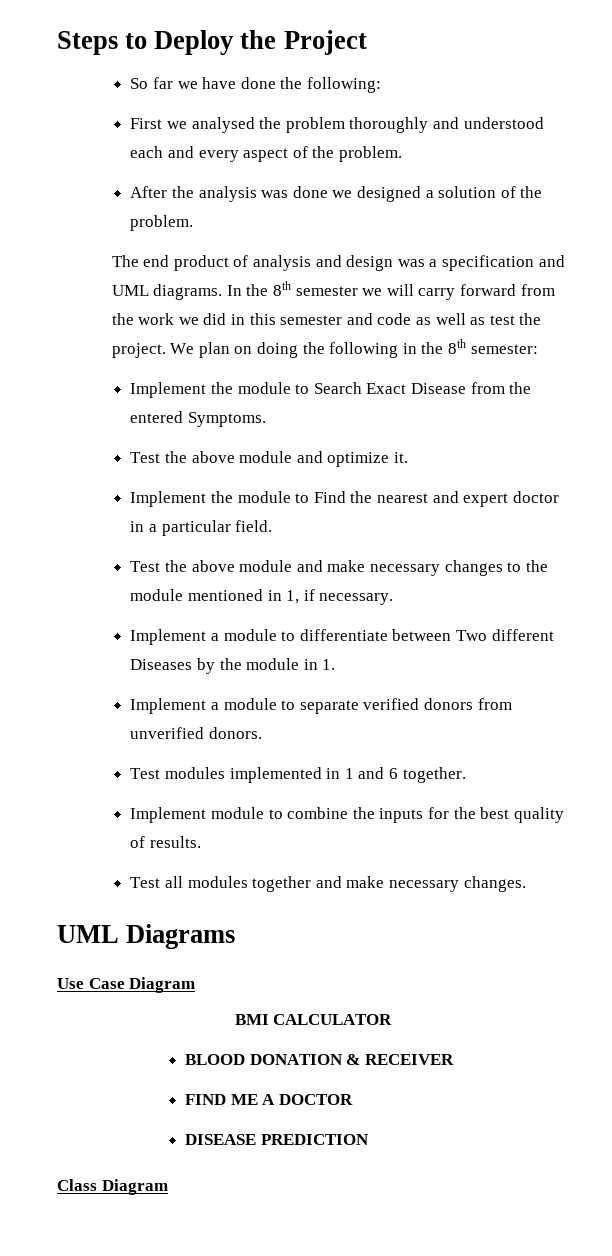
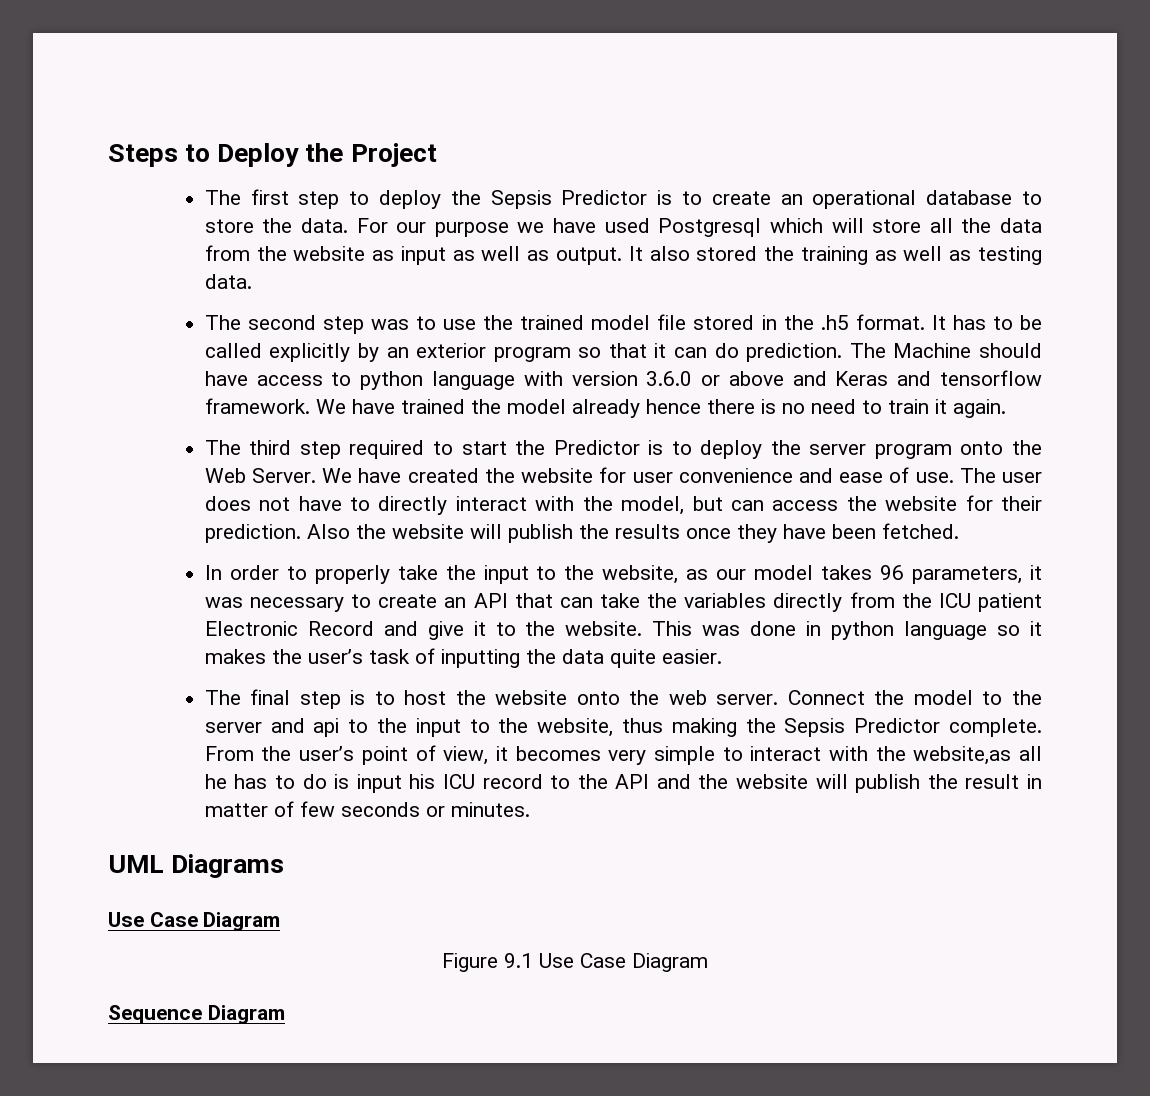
[130,77,381,93] [130,117,544,133] [130,146,402,162] [130,186,543,202] [130,215,194,231] [111,255,565,271] [111,281,555,300] [111,313,542,325] [111,339,538,358] [130,382,532,398] [130,411,266,427] [130,451,408,467] [130,491,559,507] [130,520,273,536] [130,560,548,576] [130,589,394,605] [130,629,554,645] [130,658,336,674] [130,698,512,714] [130,727,262,739] [130,767,466,783] [130,807,564,823] [130,836,201,848] [130,876,526,892] So far we have done the following: // First we analysed the problem thoroughly and understood each and every aspect of the problem. // After the analysis was done we designed a solution of the problem. // The end product of analysis and design was a specification and UML diagrams. In the 8th semester we will carry forward from the work we did in this semester and code as well as test the project. We plan on doing the following in the 8th semester: // Implement the module to Search Exact Disease from the entered Symptoms. // Test the above module and optimize it. // Implement the module to Find the nearest and expert doctor in a particular field. // Test the above module and make necessary changes to the module mentioned in 1, if necessary. // Implement a module to differentiate between Two different Diseases by the module in 1. // Implement a module to separate verified donors from unverified donors. // Test modules implemented in 1 and 6 together. // Implement module to combine the inputs for the best quality of results. // Test all modules together and make necessary changes. -> [204,189,1043,209] [204,218,1043,237] [204,245,1042,265] [204,274,252,289] [204,314,1042,334] [204,343,1042,362] [204,370,1043,390] [204,398,1006,418] [204,440,1042,459] [204,467,1042,483] [204,495,1042,515] [204,523,959,543] [204,565,1042,584] [204,592,1043,612] [204,621,1042,640] [204,648,722,668] [204,689,1042,709] [204,718,1043,737] [204,745,1042,765] [204,774,1042,793] [204,801,530,817] The first step to deploy the Sepsis Predictor is to create an operational database to store the data. For our purpose we have used Postgresql which will store all the data from the website as input as well as output. It also stored the training as well as testing data. // The second step was to use the trained model file stored in the .h5 format. It has to be called explicitly by an exterior program so that it can do prediction. The Machine should have access to python language with version 3.6.0 or above and Keras and tensorflow framework. We have trained the model already hence there is no need to train it again. // The third step required to start the Predictor is to deploy the server program onto the Web Server. We have created the website for user convenience and ease of use. The user does not have to directly interact with the model, but can access the website for their prediction. Also the website will publish the results once they have been fetched. // In order to properly take the input to the website, as our model takes 96 parameters, it was necessary to create an API that can take the variables directly from the ICU patient Electronic Record and give it to the website. This was done in python language so it makes the user’s task of inputting the data quite easier. // The final step is to host the website onto the web server. Connect the model to the server and api to the input to the website, thus making the Sepsis Predictor complete. From the user’s point of view, it becomes very simple to interact with the website,as all he has to do is input his ICU record to the API and the website will publish the result in matter of few seconds or minutes.
[234,1014,393,1025] [185,1054,454,1065] [185,1094,353,1105] [185,1134,369,1145] [57,1179,97,1191] BMI CALCULATOR // BLOOD DONATION & RECEIVER // FIND ME A DOCTOR // DISEASE PREDICTION // Class -> [442,953,708,972] [108,1005,202,1024] Figure 9.1 Use Case Diagram // Sequence

